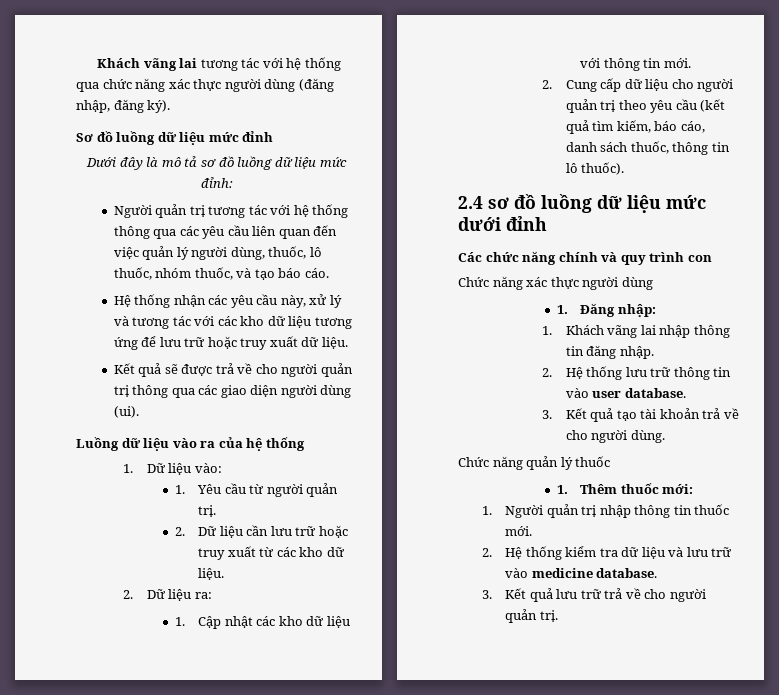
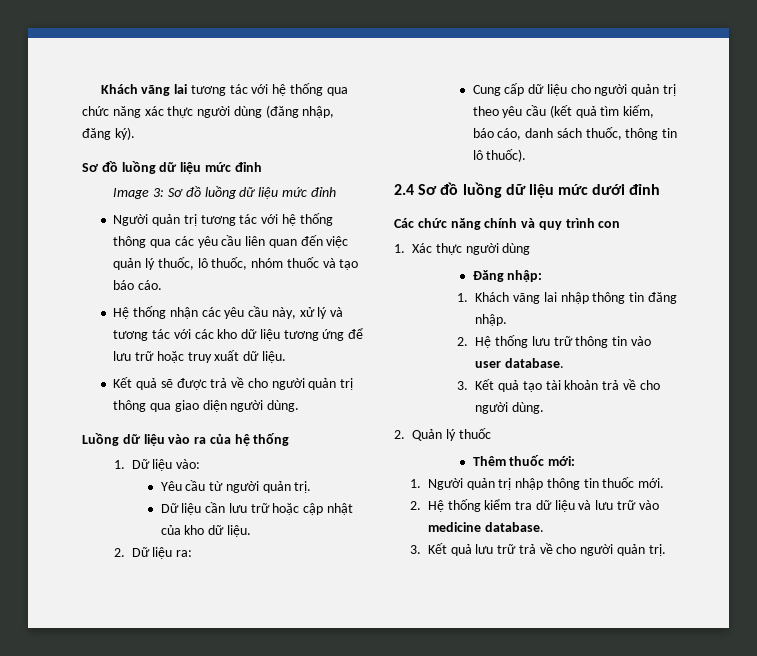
[86,156,347,170] [200,177,233,188] Dưới đây là mô tả sơ đồ luồng dữ liệu mức đỉnh: -> [113,186,336,199] Image 3: Sơ đồ luồng dữ liệu mức đỉnh
[191,247,265,260] người dùng, -> (155, 264) none
[194,267,233,280] thuốc, -> [286,257,319,268] thuốc
[198,385,218,395] các -> (171, 407) none
[320,385,352,398] [113,406,139,418] dùng (ui). -> [267,400,300,412] dùng.
[174,485,185,494] 1. -> (201, 464) none
[174,527,185,536] 2. -> (312, 487) none
[198,546,296,560] truy xuất từ các -> [303,503,354,515] [160,525,181,535] cập nhật của
[174,616,350,629] [580,58,691,71] [542,80,553,89] 1. Cập nhật các kho dữ liệu với thông tin mới. // 2. -> (193, 553) none
[488,197,509,209] sơ -> [418,184,438,195] Sơ
[458,276,548,290] Chức năng xác -> [394,243,432,253] 1. Xác
[556,305,568,314] 1. -> (531, 249) none
[458,456,559,470] Chức năng quản -> [394,429,442,441] 2. Quản
[556,485,568,494] 1. -> (491, 433) none

